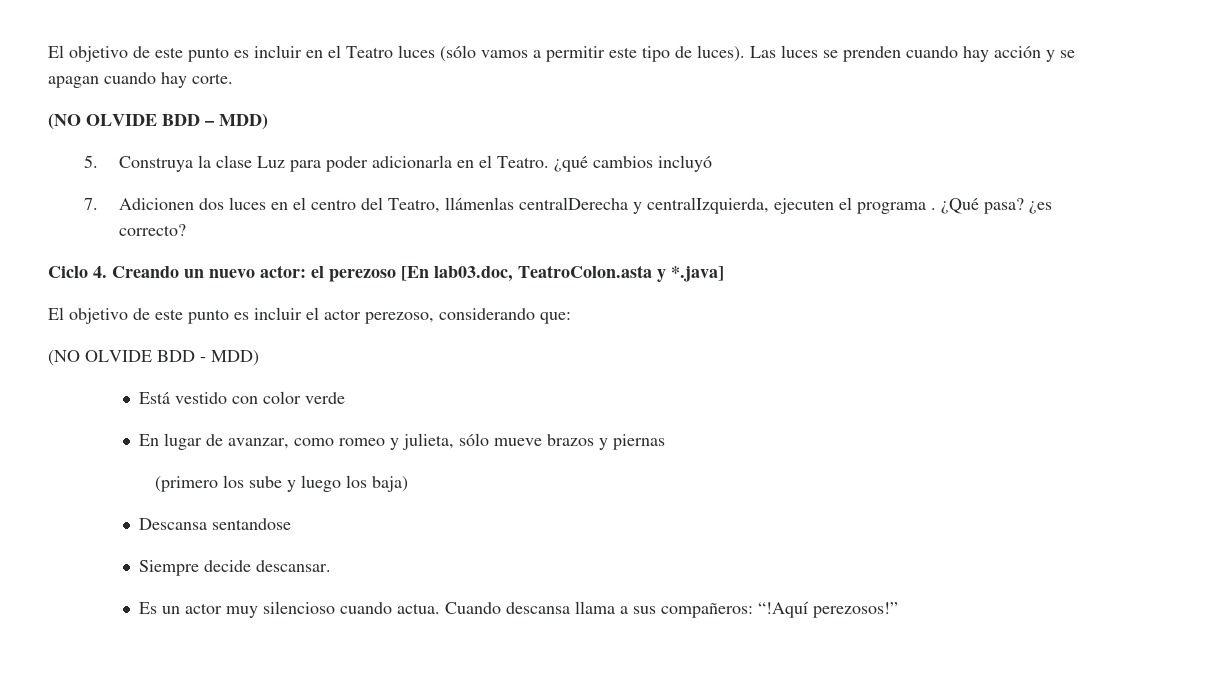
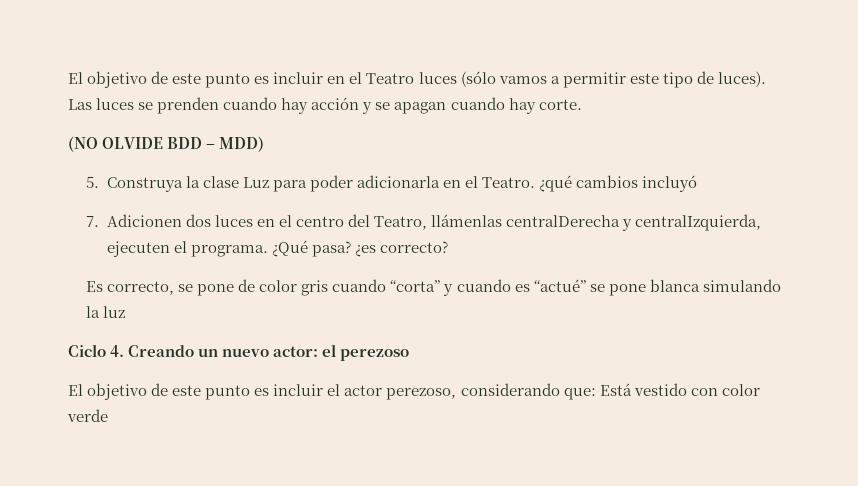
[857,202,937,214] programa . -> [190,245,268,257] programa.
(187, 230) none -> [86,279,781,296] [86,306,126,318] // Es correcto, se pone de color gris cuando “corta” y cuando es “actué” se pone blanca simulando la luz
[401,265,724,282] [En lab03.doc, TeatroColon.asta y *.java] -> (410, 355) none
[48,350,259,366] // (NO OLVIDE BDD - MDD) // -> (596, 394) none
[139,433,666,450] [155,475,409,492] [139,518,292,530] [139,560,332,576] [139,601,899,618] // En lugar de avanzar, como romeo y julieta, sólo mueve brazos y piernas // (primero los sube y luego los baja) // Descansa sentandose // Siempre decide descansar. // Es un actor muy silencioso cuando actua. Cuando descansa llama a sus compañeros: “!Aquí perezosos!” -> (108, 415) none

